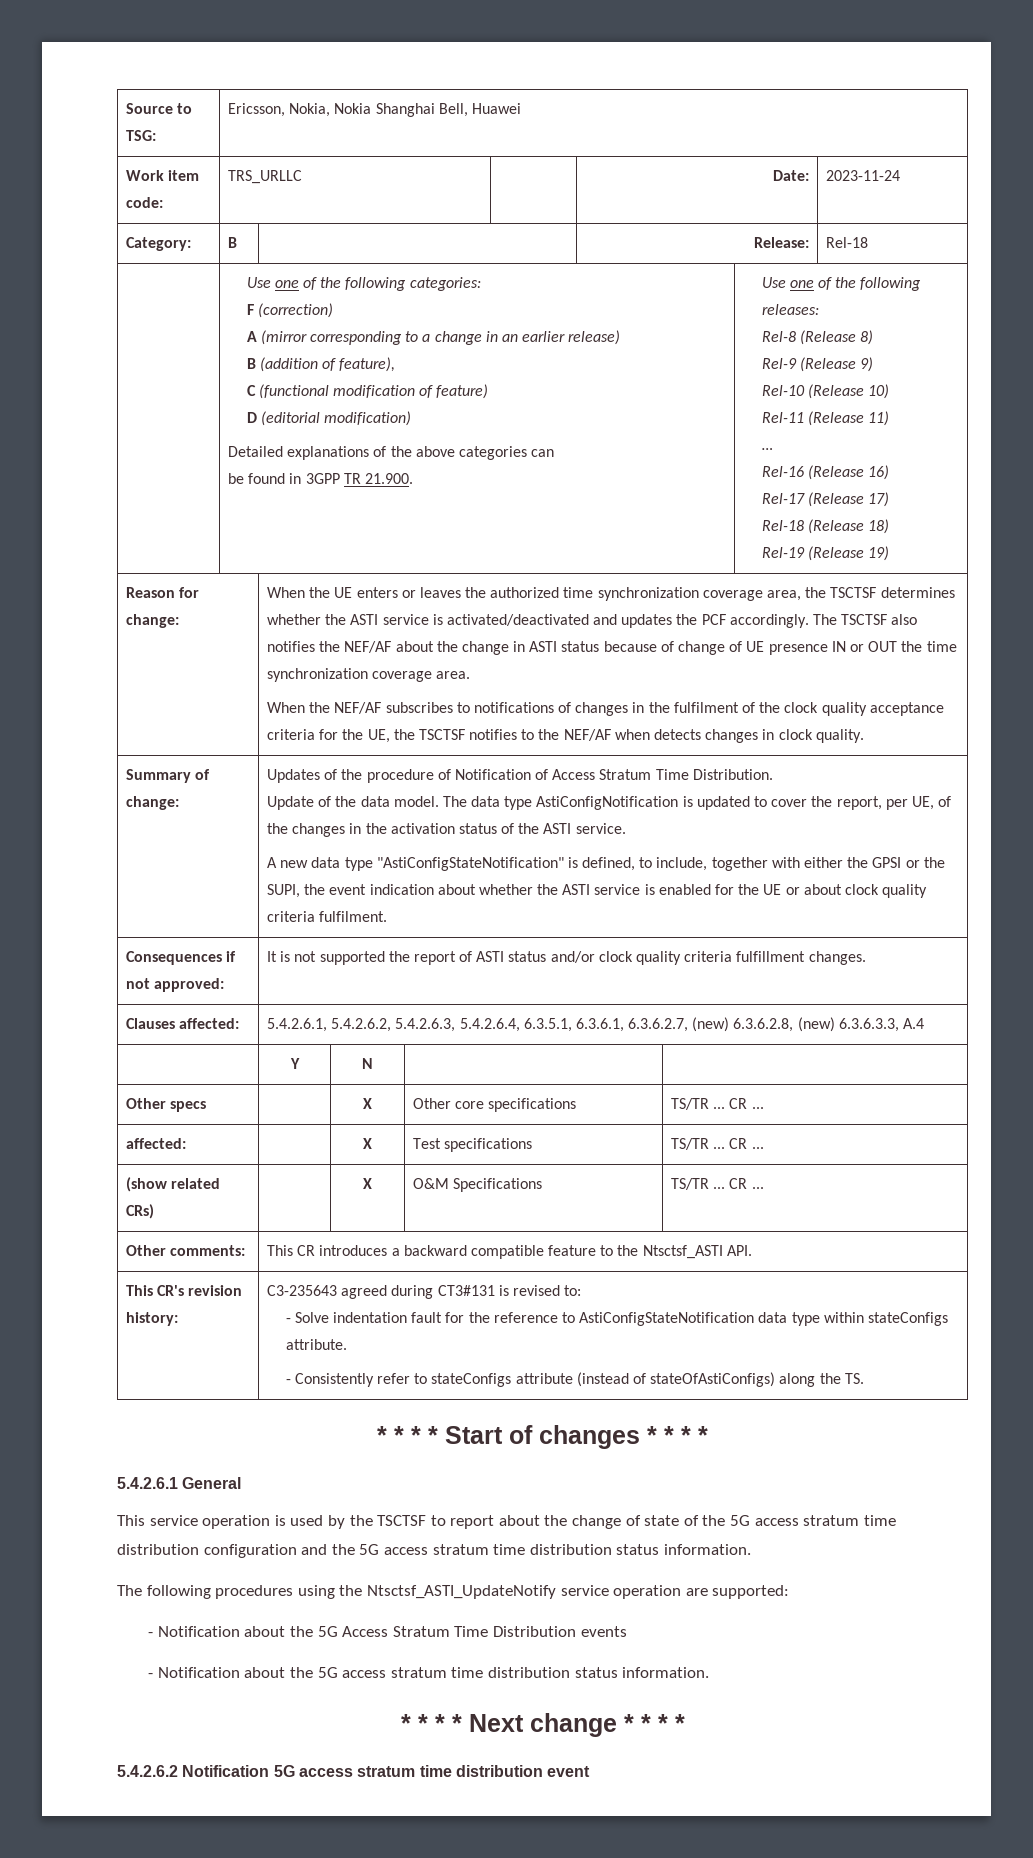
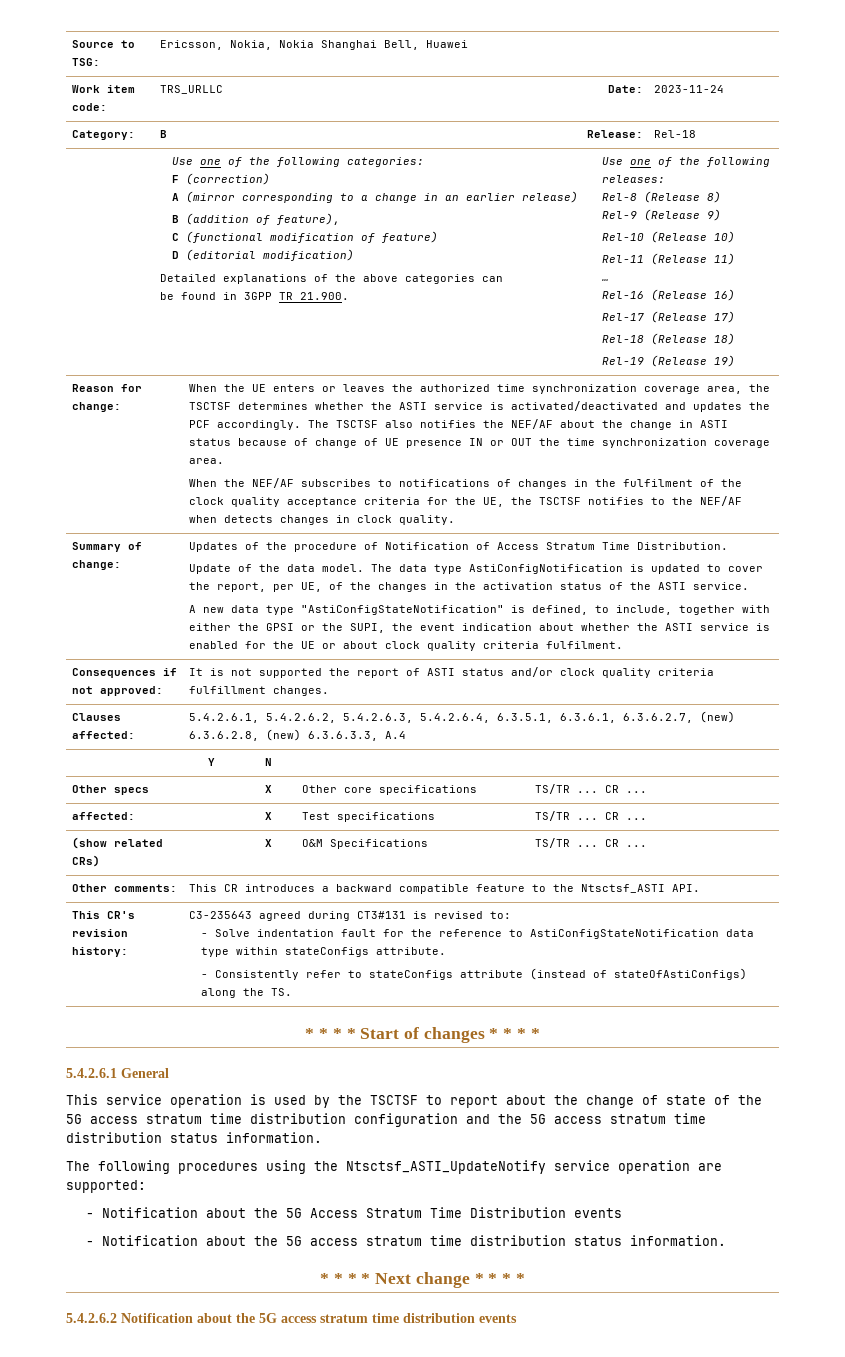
[273,1765,591,1777] 5G access stratum time distribution event -> [197,1313,517,1323] about the 5G access stratum time distribution events

